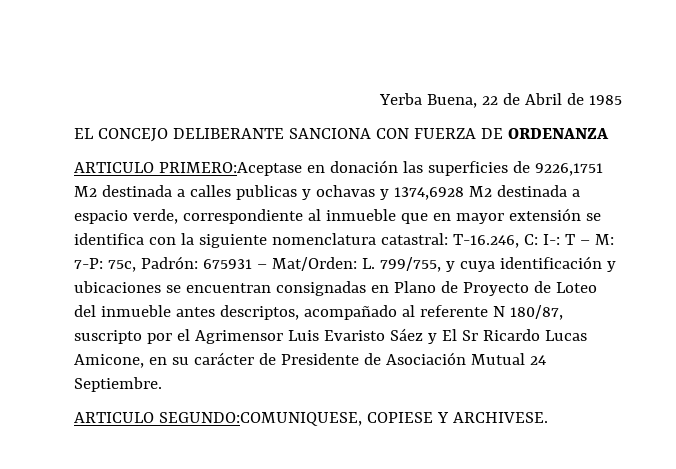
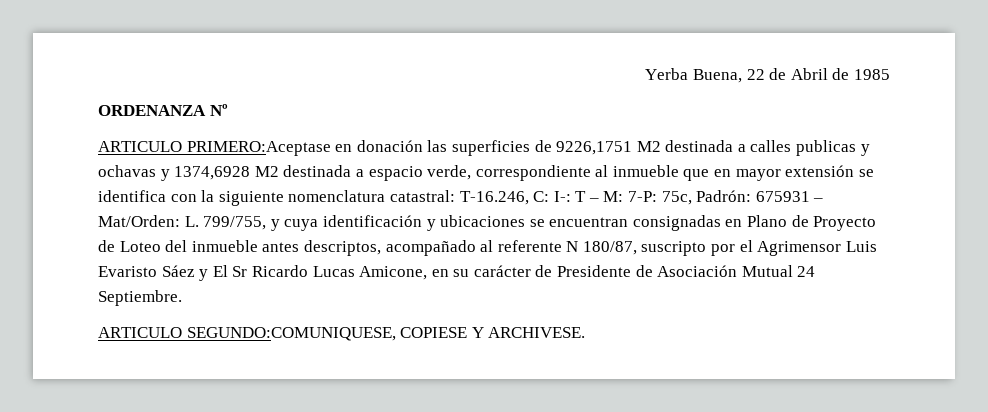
[74,128,503,142] EL CONCEJO DELIBERANTE SANCIONA CON FUERZA DE -> (891, 74) none
(609, 133) none -> [209,104,228,116] Nº

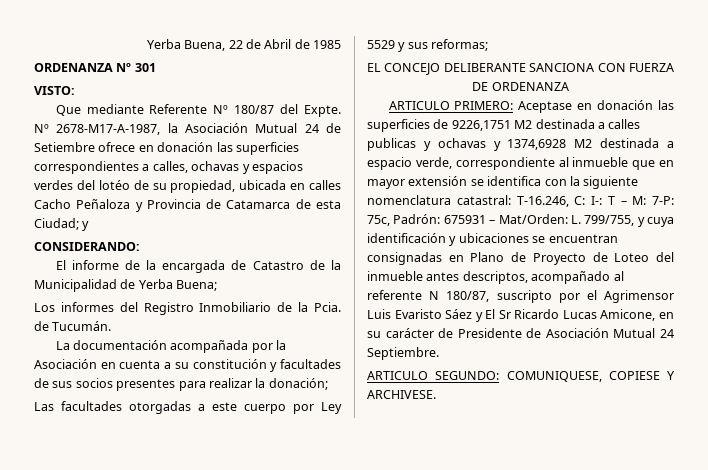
[98,141,331,156] // ARTICULO PRIMERO:Aceptase -> [134,63,156,72] [34,86,75,95] [55,104,341,117] [34,123,341,135] [34,142,299,155] [34,161,303,174] [34,180,341,193] [34,199,341,212] [34,218,90,231] [34,242,140,251] [55,260,342,273] [34,279,218,292] [34,302,341,315] [34,321,112,331] [55,340,287,353] [34,359,341,372] [34,378,328,391] [34,401,342,414] [367,39,489,52] [367,63,674,75] [472,82,569,91] [388,101,573,113] 301 // VISTO: // Que mediante Referente Nº 180/87 del Expte. Nº 2678-M17-A-1987, la Asociación Mutual 24 de Setiembre ofrece en donación las superficies correspondientes a calles, ochavas y espacios verdes del lotéo de su propiedad, ubicada en calles Cacho Peñaloza y Provincia de Catamarca de esta Ciudad; y // CONSIDERANDO: // El informe de la encargada de Catastro de la Municipalidad de Yerba Buena; // Los informes del Registro Inmobiliario de la Pcia. de Tucumán. // La documentación acompañada por la Asociación en cuenta a su constitución y facultades de sus socios presentes para realizar la donación; // Las facultades otorgadas a este cuerpo por Ley 5529 y sus reformas; // EL CONCEJO DELIBERANTE SANCIONA CON FUERZA DE ORDENANZA // ARTICULO PRIMERO: Aceptase
[186,327,396,341] SEGUNDO:COMUNIQUESE, -> [435,371,602,382] SEGUNDO: COMUNIQUESE,

